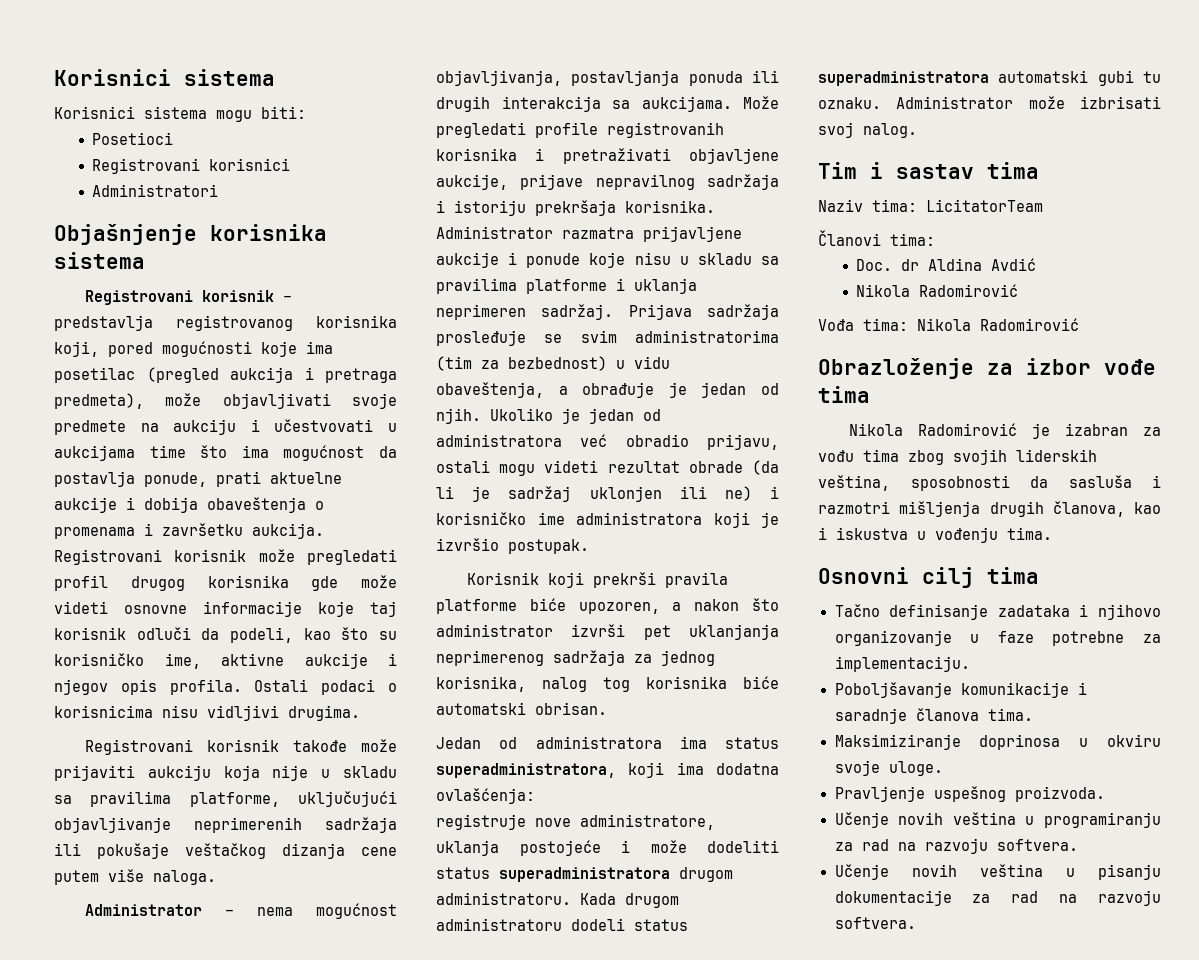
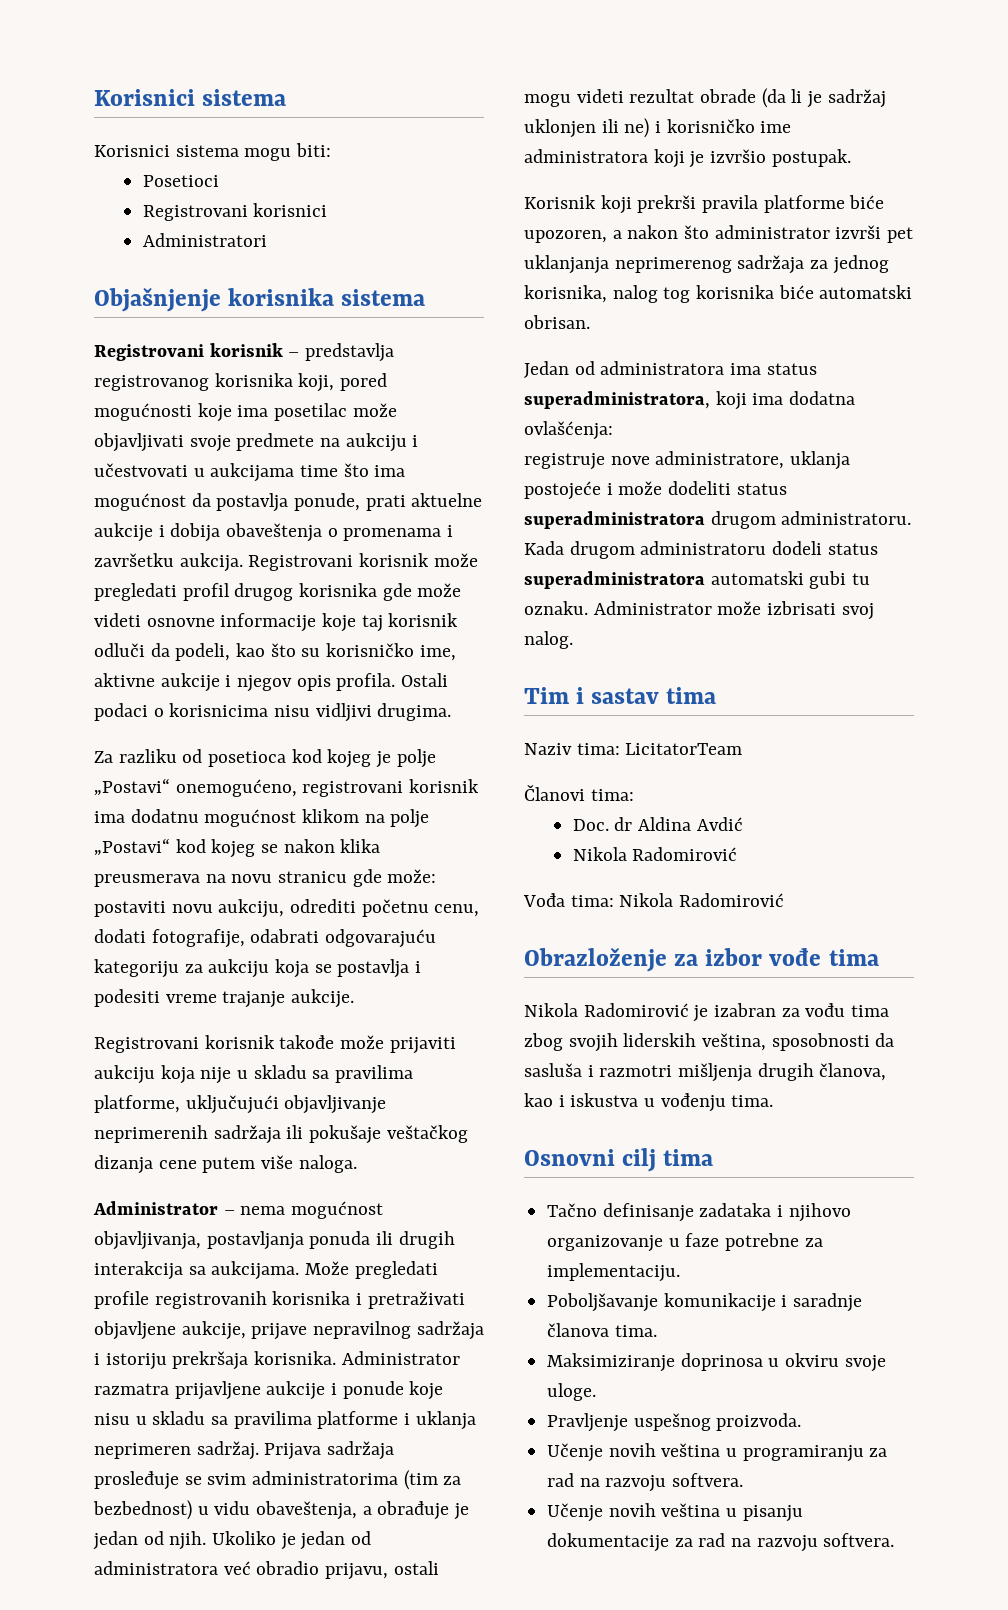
[146,367,397,383] [54,393,144,409] (pregled aukcija i pretraga predmeta), -> (348, 412) none
(360, 713) none -> [94,749,436,768] [94,778,480,797] [94,809,430,828] [94,838,381,858] [94,869,437,887] [94,899,480,918] [94,929,437,948] [94,959,422,978] [94,989,355,1008] // Za razliku od posetioca kod kojeg je polje „Postavi“ onemogućeno, registrovani korisnik ima dodatnu mogućnost klikom na polje „Postavi“ kod kojeg se nakon klika preusmerava na novu stranicu gde može: postaviti novu aukciju, odrediti početnu cenu, dodati fotografije, odabrati odgovarajuću kategoriju za aukciju koja se postavlja i podesiti vreme trajanje aukcije.

